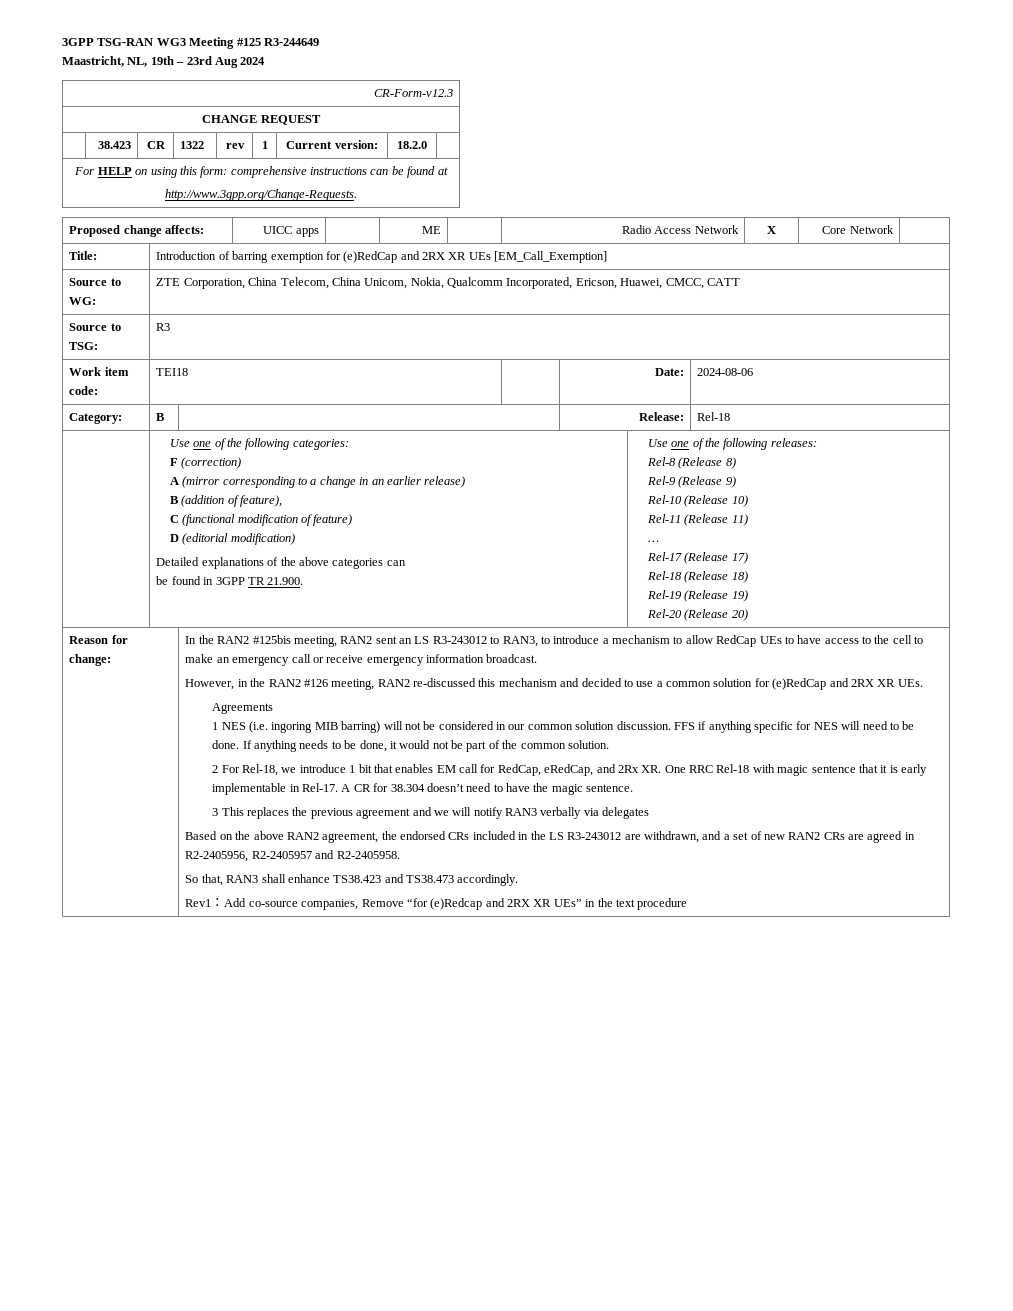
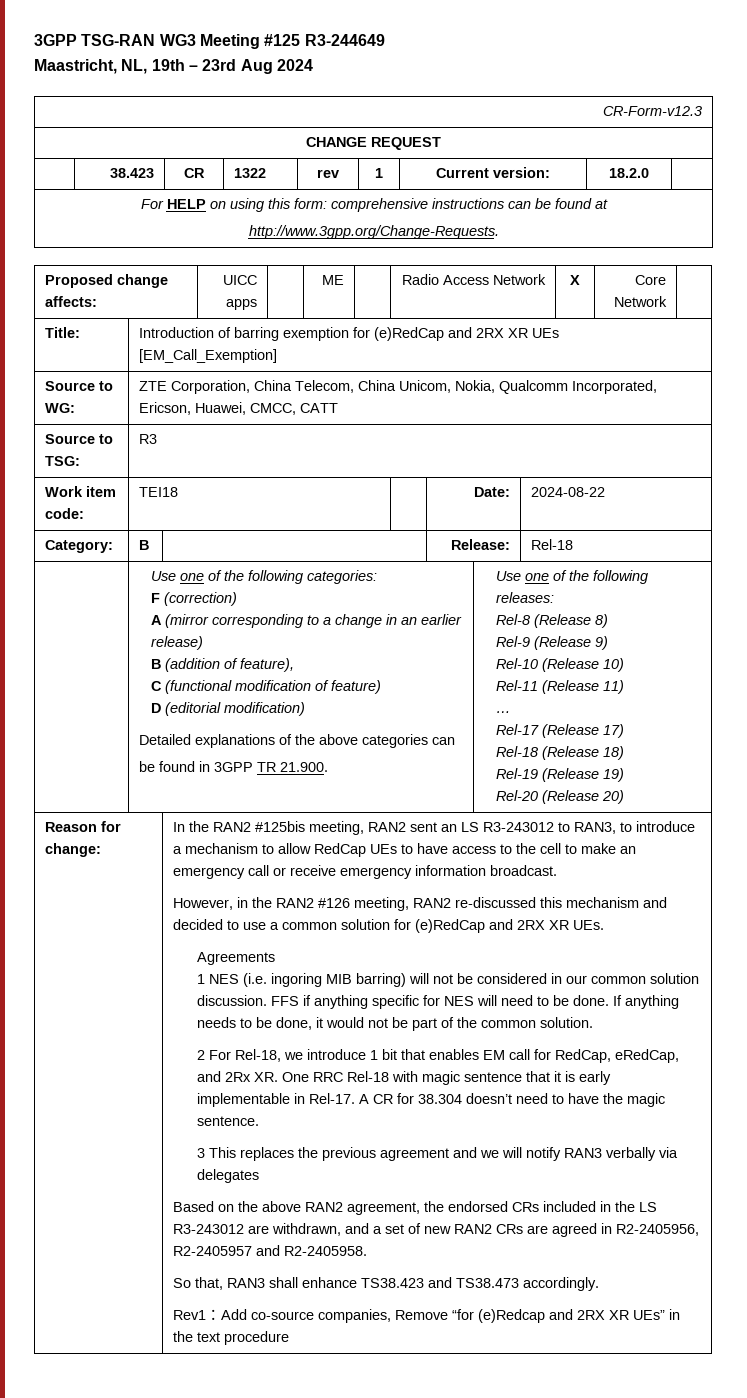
[697,368,754,376] 2024-08-06 -> [531,487,606,497] 2024-08-22

